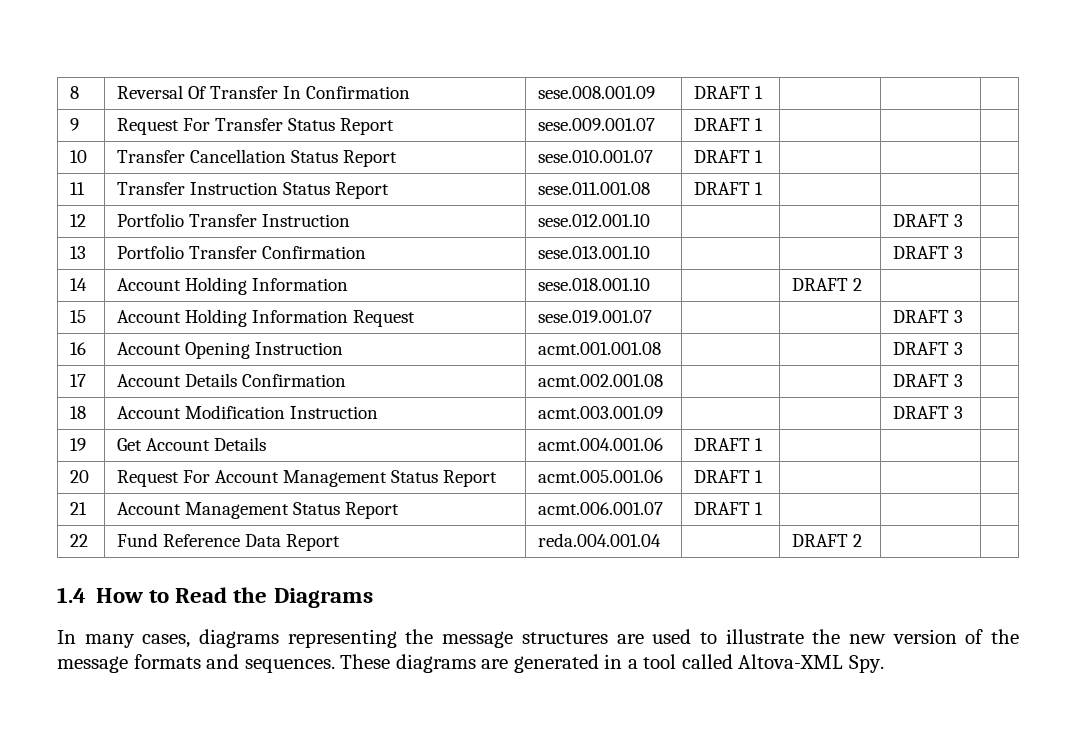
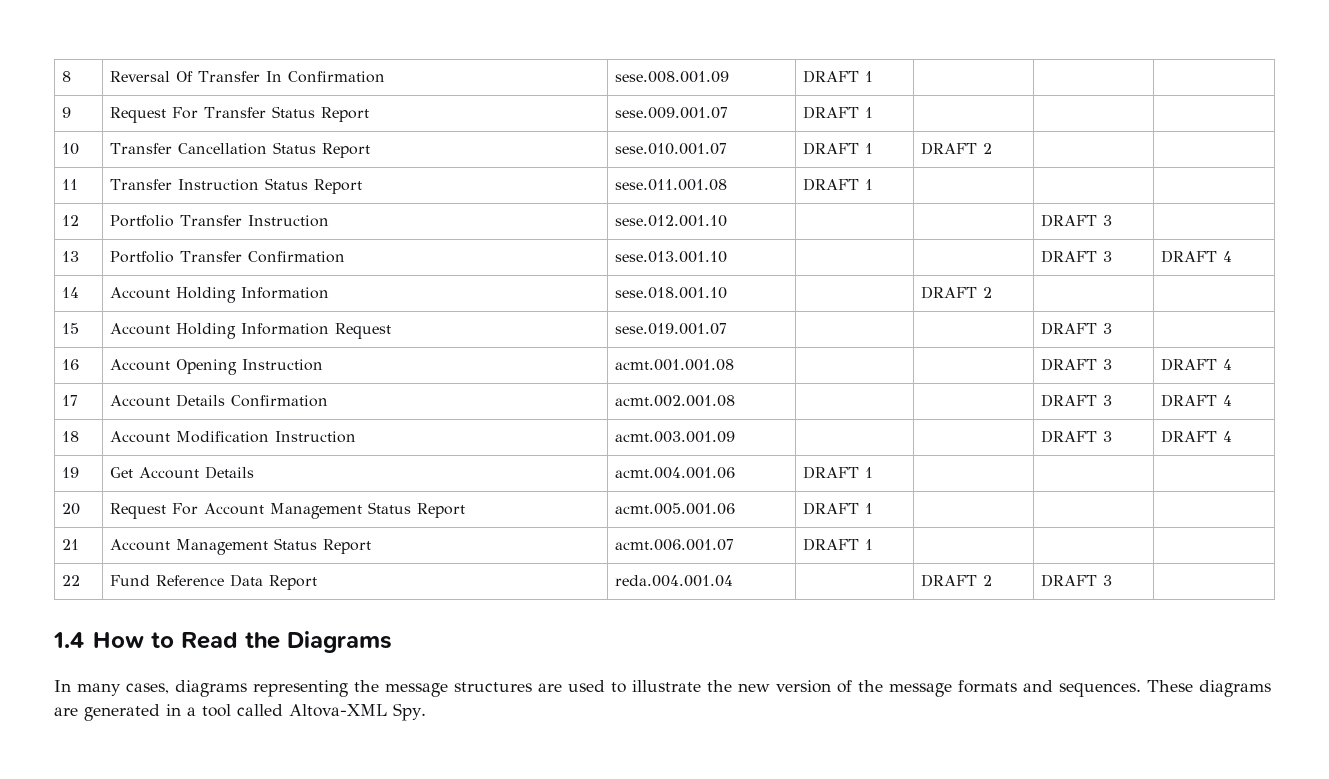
(764, 156) none -> [921,142,993,155] DRAFT 2
(964, 252) none -> [1161,250,1233,263] DRAFT 4
(964, 348) none -> [1161,358,1233,371] DRAFT 4
(964, 380) none -> [1161,394,1233,407] DRAFT 4
(964, 412) none -> [1161,430,1233,443] DRAFT 4
(863, 540) none -> [1041,574,1113,587] DRAFT 3

